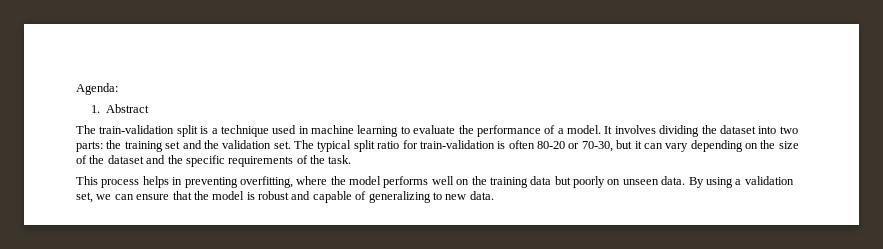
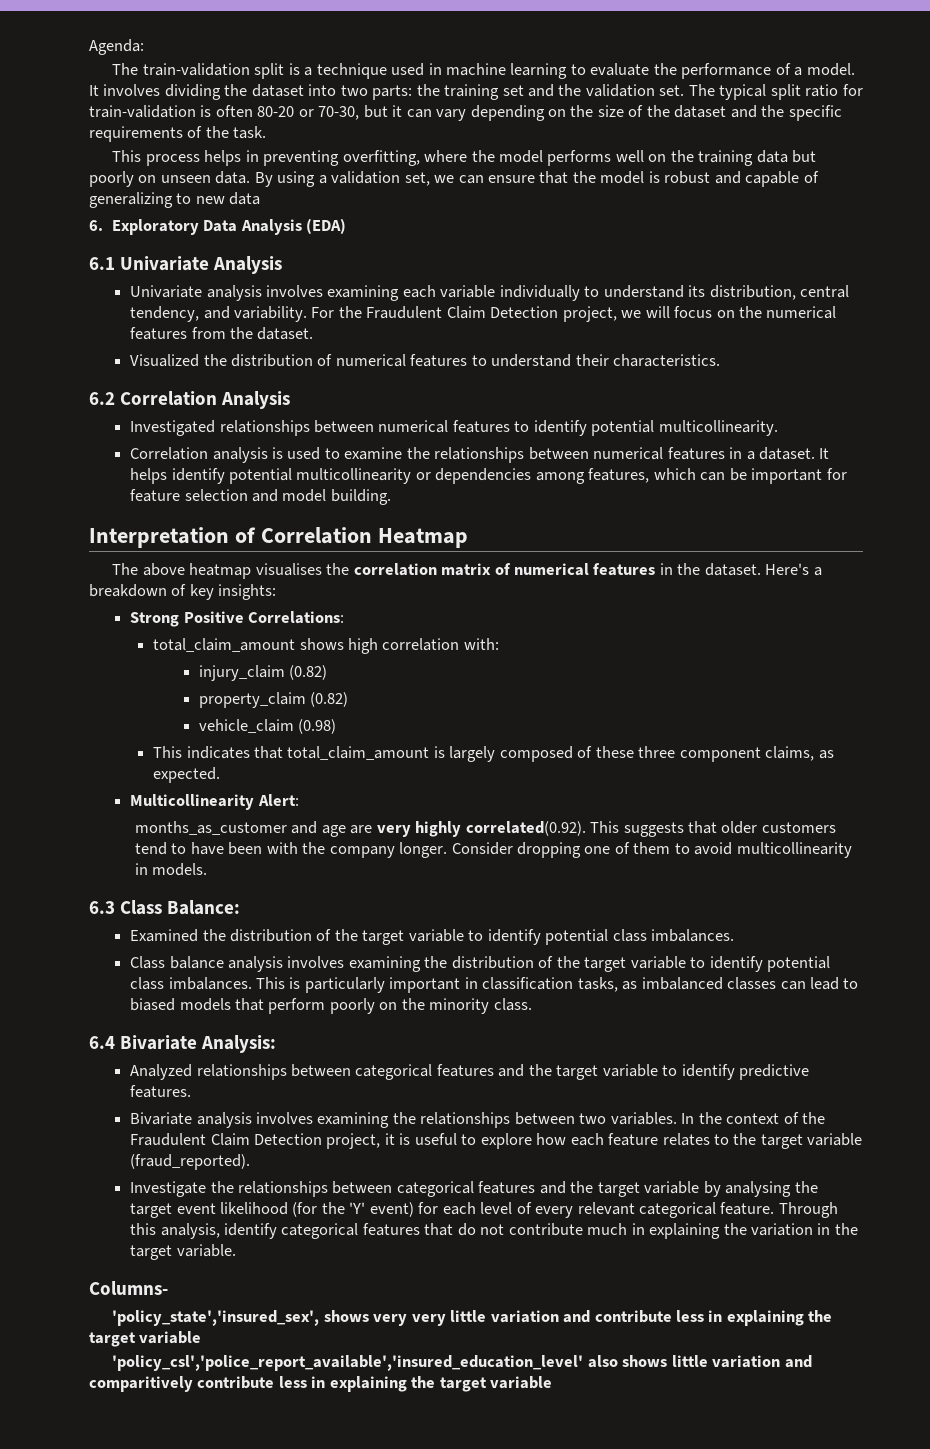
[90,104,150,113] // 1. Abstract -> (144, 47) none
[469,191,494,200] data. -> [229,192,261,205] [89,218,347,235] [89,256,283,274] [130,285,850,301] [130,306,837,322] [130,327,314,340] [130,354,721,367] [89,391,291,409] [130,420,778,436] [130,447,830,463] [130,468,847,484] [130,489,391,505] [89,527,468,548] [112,563,822,579] [89,584,277,600] [130,611,345,627] [153,638,499,654] [198,665,328,681] [198,692,349,708] [198,719,337,734] [153,746,834,762] [153,767,221,783] [130,794,299,810] [134,821,836,837] [134,842,852,858] [134,863,208,876] [89,900,241,915] [130,929,735,945] [130,956,831,972] [130,977,859,993] [130,998,532,1014] [89,1035,277,1053] [130,1064,810,1080] [130,1085,192,1098] [130,1112,826,1128] [130,1133,863,1149] [130,1154,251,1170] [130,1181,818,1197] [130,1202,838,1218] [130,1223,858,1239] [130,1244,236,1260] [89,1281,168,1295] [112,1310,833,1326] [89,1331,202,1347] [112,1355,812,1371] [89,1376,553,1392] data // 6. Exploratory Data Analysis (EDA) // 6.1 Univariate Analysis // Univariate analysis involves examining each variable individually to understand its distribution, central tendency, and variability. For the Fraudulent Claim Detection project, we will focus on the numerical features from the dataset. // Visualized the distribution of numerical features to understand their characteristics. // 6.2 Correlation Analysis // Investigated relationships between numerical features to identify potential multicollinearity. // Correlation analysis is used to examine the relationships between numerical features in a dataset. It helps identify potential multicollinearity or dependencies among features, which can be important for feature selection and model building. // Interpretation of Correlation Heatmap // The above heatmap visualises the correlation matrix of numerical features in the dataset. Here's a breakdown of key insights: // Strong Positive Correlations: // total_claim_amount shows high correlation with: // injury_claim (0.82) // property_claim (0.82) // vehicle_claim (0.98) // This indicates that total_claim_amount is largely composed of these three component claims, as expected. // Multicollinearity Alert: // months_as_customer and age are very highly correlated(0.92). This suggests that older customers tend to have been with the company longer. Consider dropping one of them to avoid multicollinearity in models. // 6.3 Class Balance: // Examined the distribution of the target variable to identify potential class imbalances. // Class balance analysis involves examining the distribution of the target variable to identify potential class imbalances. This is particularly important in classification tasks, as imbalanced classes can lead to biased models that perform poorly on the minority class. // 6.4 Bivariate Analysis: // Analyzed relationships between categorical features and the target variable to identify predictive features. // Bivariate analysis involves examining the relationships between two variables. In the context of the Fraudulent Claim Detection project, it is useful to explore how each feature relates to the target variable (fraud_reported). // Investigate the relationships between categorical features and the target variable by analysing the target event likelihood (for the 'Y' event) for each level of every relevant categorical feature. Through this analysis, identify categorical features that do not contribute much in explaining the variation in the target variable. // Columns- // 'policy_state','insured_sex', shows very very little variation and contribute less in explaining the target variable // 'policy_csl','police_report_available','insured_education_level' also shows little variation and comparitively contribute less in explaining the target variable

